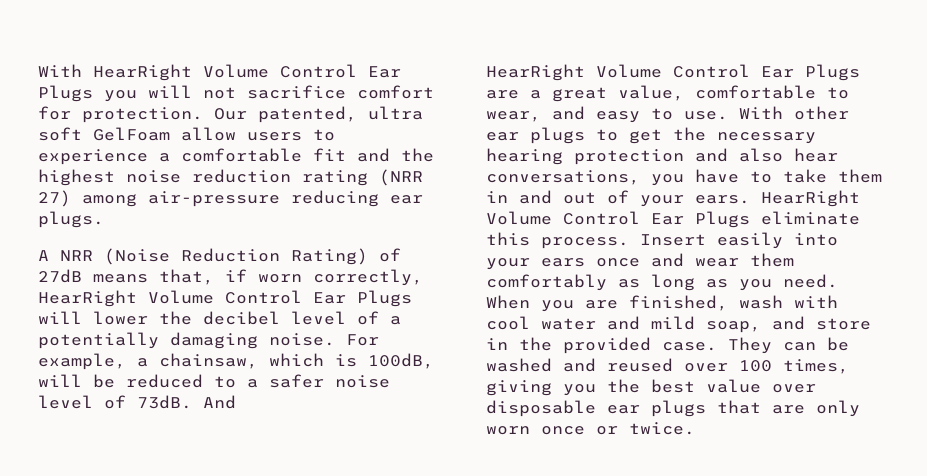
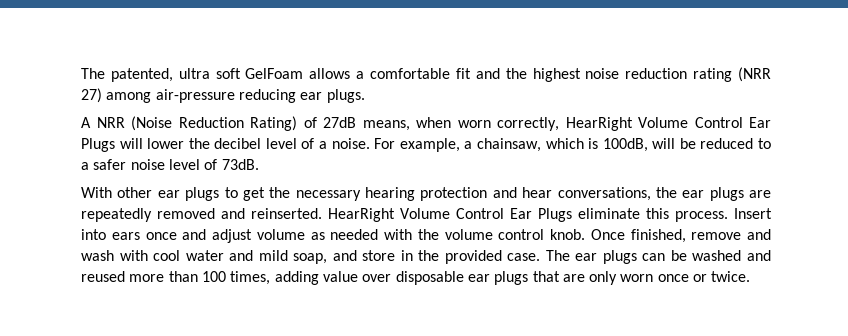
[38,64,401,81] [38,85,434,102] [38,106,423,123] [38,127,335,141] [38,149,148,165] With HearRight Volume Control Ear Plugs you will not sacrifice comfort for protection. Our patented, ultra soft GelFoam allow users to experience -> [81,68,351,82] The patented, ultra soft GelFoam allows
[93,269,247,285] means that, if -> [362,117,451,131] means, when
[38,332,258,349] potentially damaging -> (328, 145) none
[203,395,236,409] [486,64,860,81] [486,85,849,102] [486,106,728,123] And // HearRight Volume Control Ear Plugs are a great value, comfortable to wear, and easy to use. -> (259, 164) //
[739,148,783,162] also -> (517, 192) none
[651,169,882,186] [486,190,750,207] you have to take them in and out of your ears. -> [655,187,771,201] [81,208,322,222] the ear plugs are repeatedly removed and reinserted.
[717,232,838,249] [486,253,794,270] [486,274,838,291] [486,295,728,312] easily into your ears once and wear them comfortably as long as you need. When you are finished, -> [81,229,771,243] into ears once and adjust volume as needed with the volume control knob. Once finished, remove and
[728,337,772,354] They -> [545,250,637,264] The ear plugs
[684,359,849,374] [486,379,695,396] over 100 times, giving you the best -> [129,271,319,285] more than 100 times, adding

